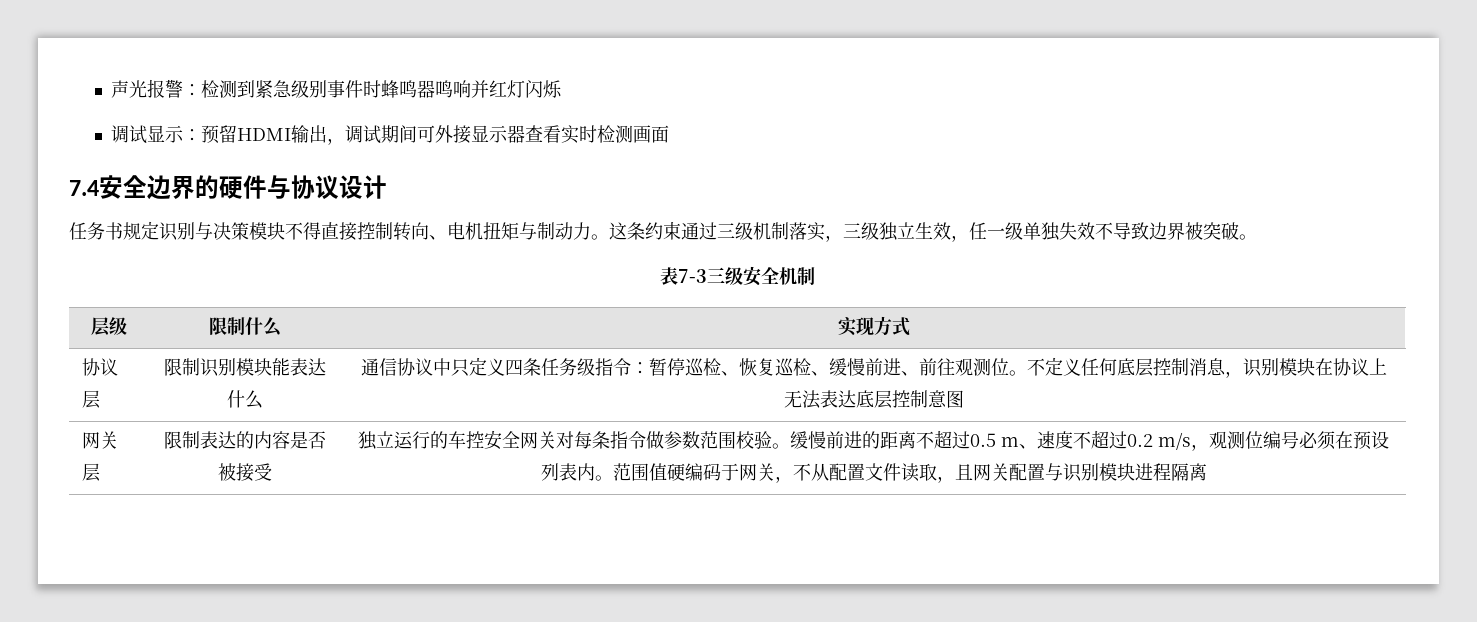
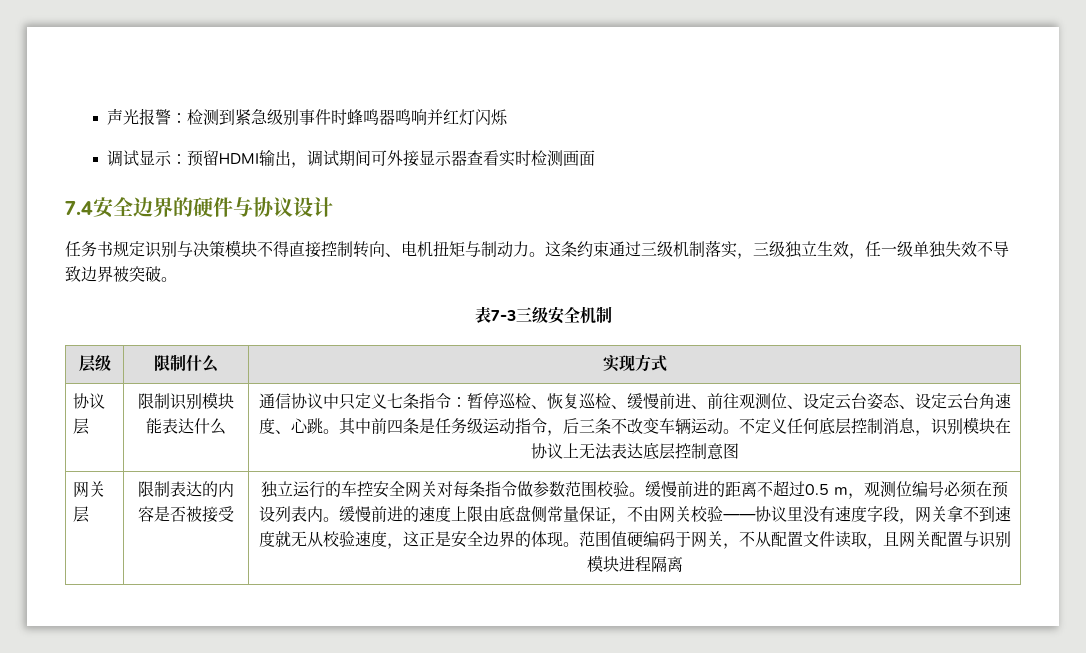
[504,358,595,376] 四条任务级 -> [386,393,419,409] 七条
(1009, 367) none -> [786,393,1011,410] [258,418,723,436] 、设定云台姿态、设定云台角速度、心跳。其中前四条是任务级运动指令，后三条不改变车辆运动
[1019,430,1191,450] 、速度不超过0.2 m/s -> (848, 491) none
(613, 478) none -> [338,505,1011,524] [258,531,579,549] 缓慢前进的速度上限由底盘侧常量保证，不由网关校验——协议里没有速度字段，网关拿不到速度就无从校验速度，这正是安全边界的体现。

